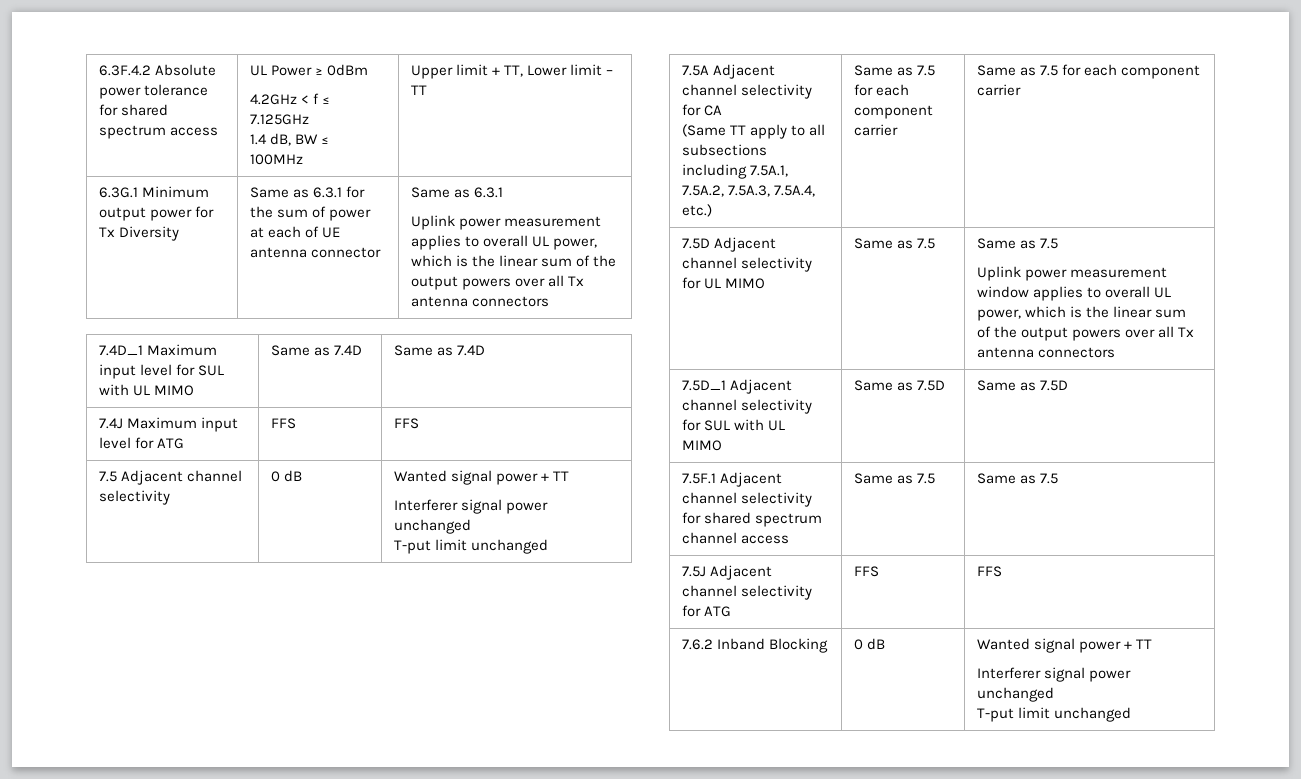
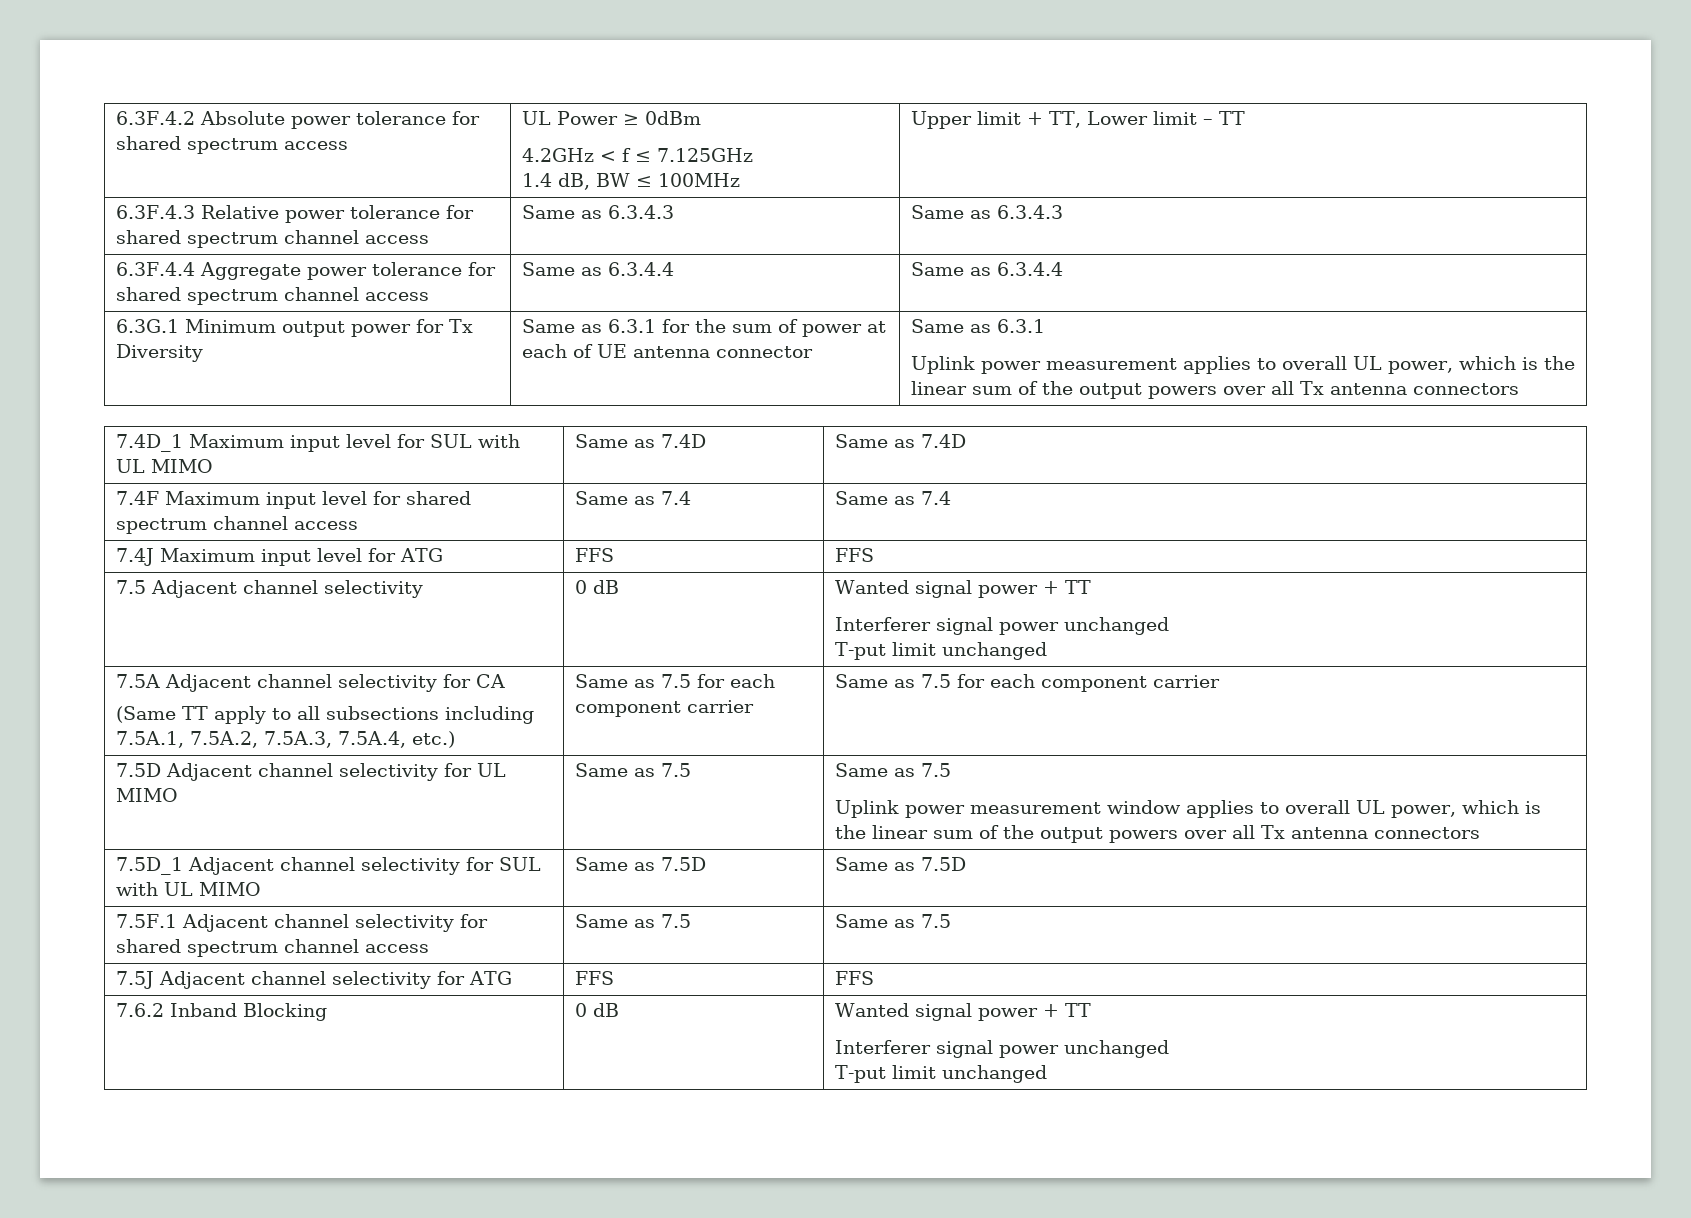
(428, 90) none -> [115,205,474,223] [115,230,429,248] [521,205,674,219] [910,205,1063,219] [115,262,496,280] [115,287,429,305] [521,262,674,276] [910,262,1063,276] // 6.3F.4.3 Relative power tolerance for shared spectrum channel access | Same as 6.3.4.3 | Same as 6.3.4.3 // 6.3F.4.4 Aggregate power tolerance for shared spectrum channel access | Same as 6.3.4.4 | Same as 6.3.4.4
(486, 350) none -> [115,491,471,509] [115,516,358,534] [574,491,691,505] [834,491,951,505] // 7.4F Maximum input level for shared spectrum channel access | Same as 7.4 | Same as 7.4

